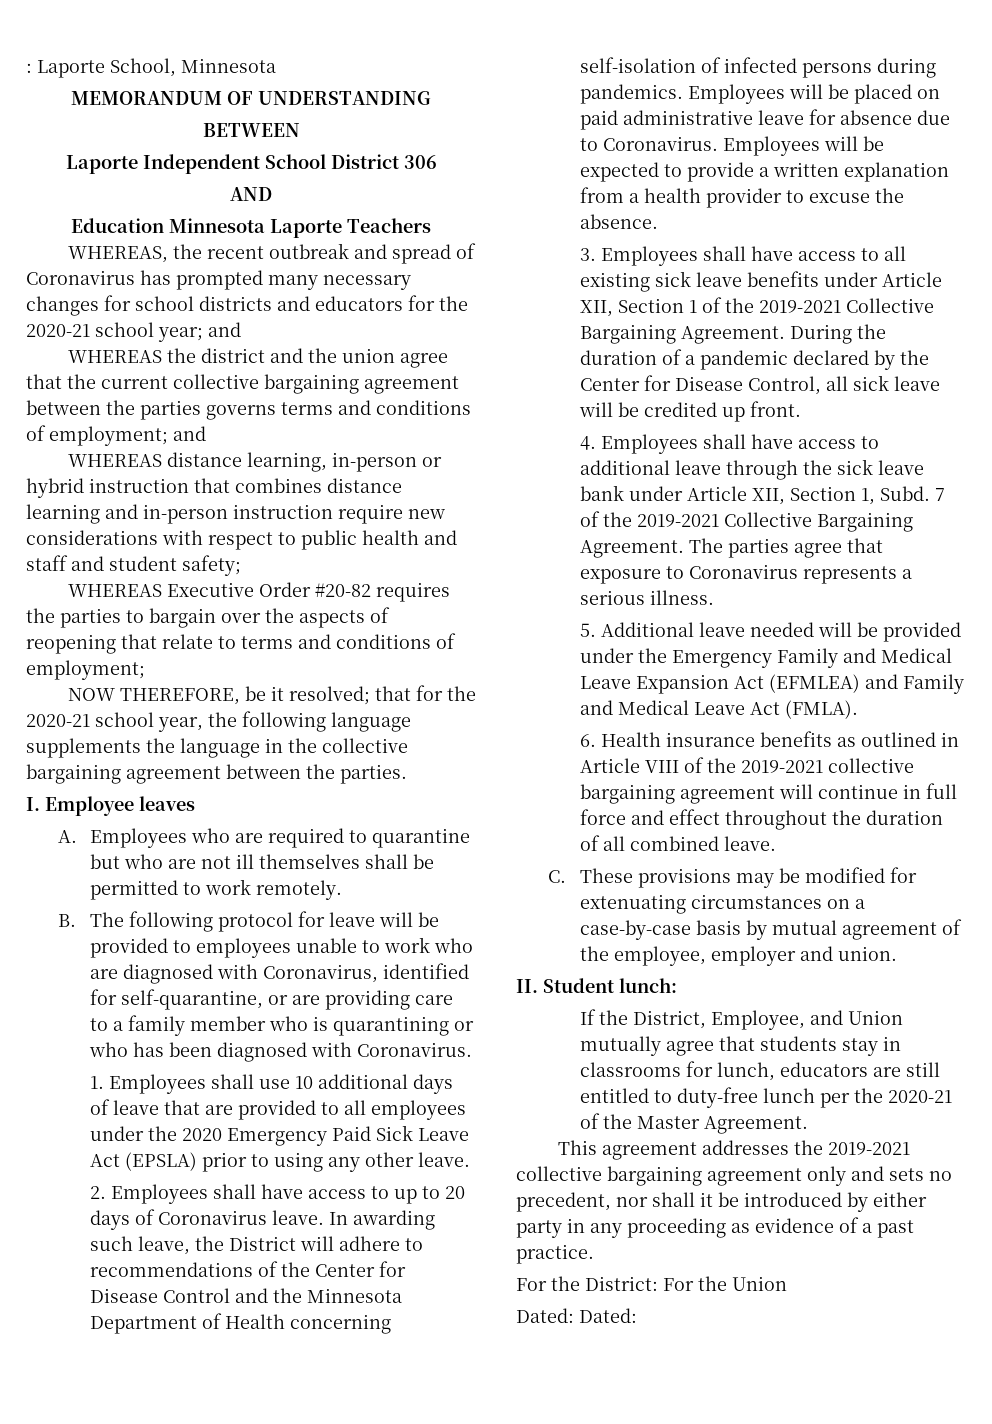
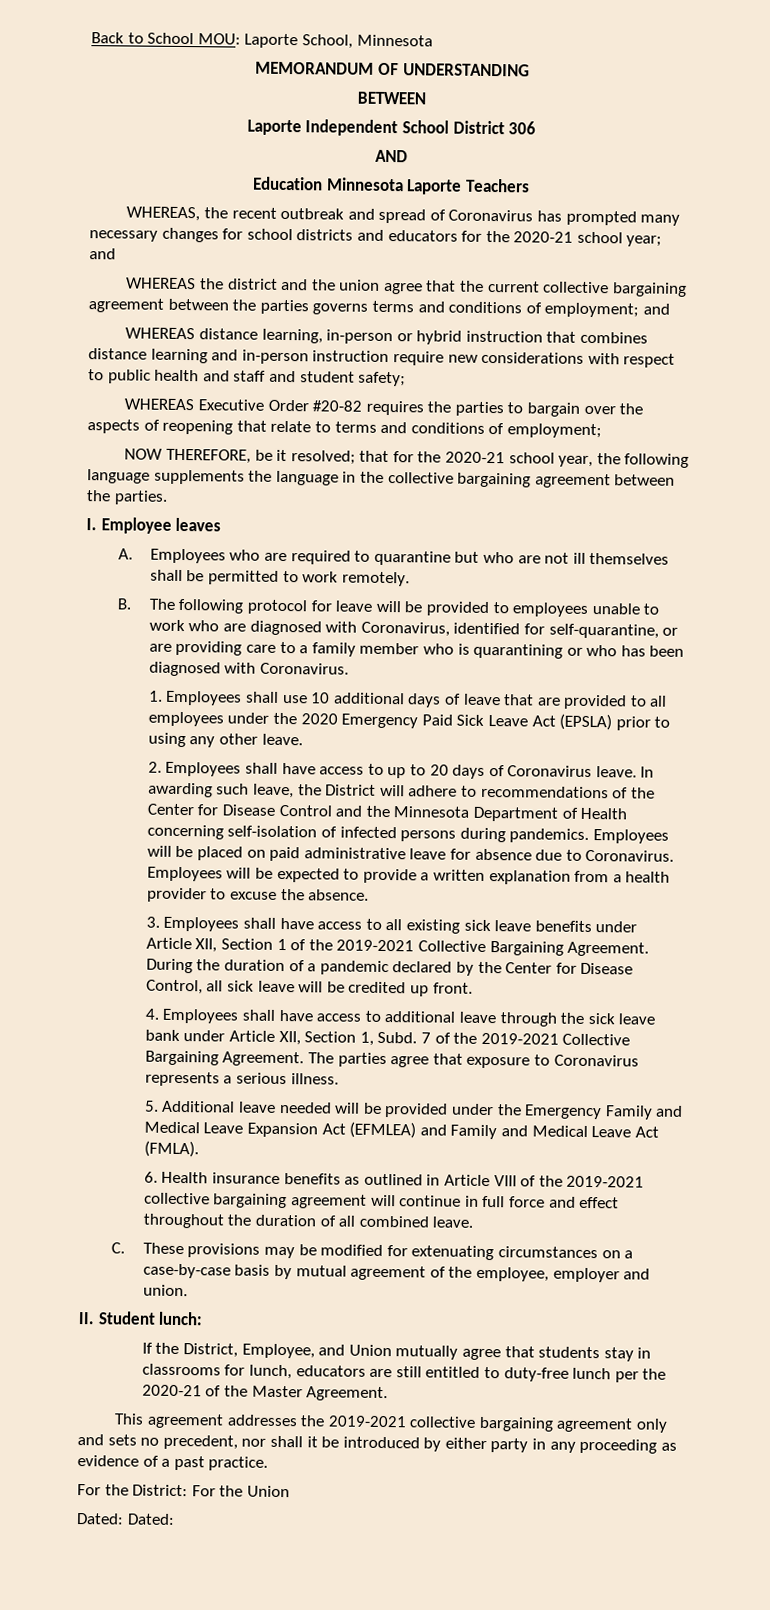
[26,63,32,73] : -> [91,32,241,45] Back to School MOU:

